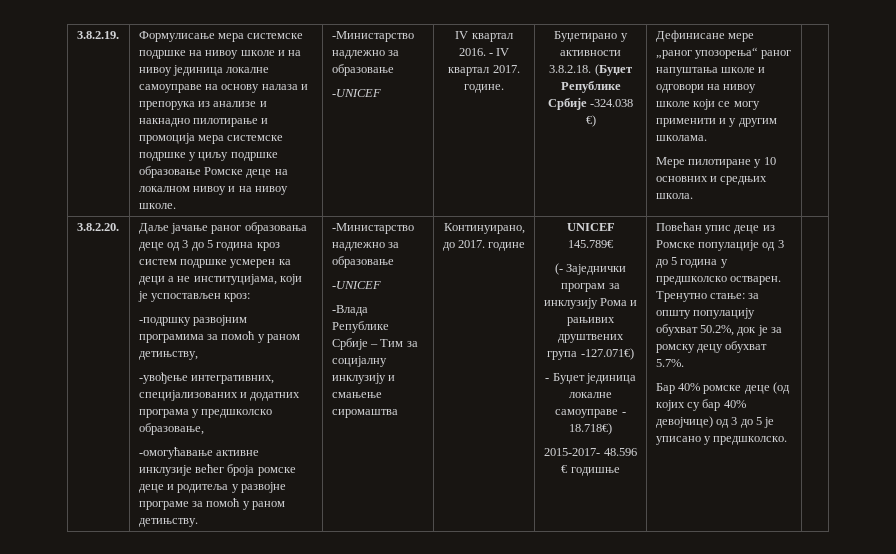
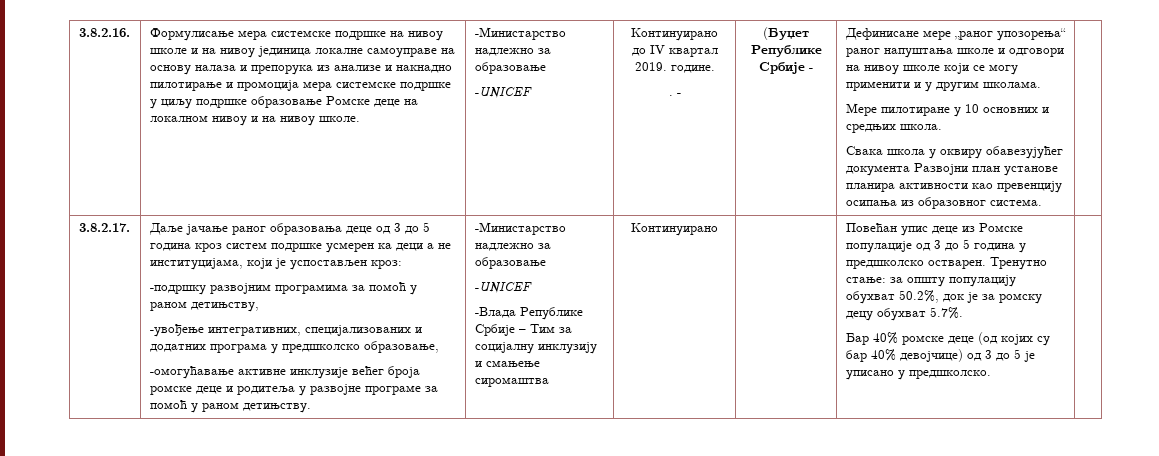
[76,31,119,39] 3.8.2.19. -> [78,28,130,37] 3.8.2.16.
[455,31,513,42] [458,48,510,56] [448,65,520,76] [464,84,504,93] [554,31,628,42] [560,50,621,56] [549,65,592,73] IV квартал 2016. - IV квартал 2017. године. | Буџетирано у активности 3.8.2.18. -> [631,28,718,41] [631,45,718,57] [634,62,715,73] [668,93,681,96] Континуирано до IV квартал 2019. године. // . - |
[590,99,634,107] [585,115,596,127] -324.038 €) -> [809,68,813,71] -
[76,223,119,231] | // 3.8.2.20. -> [845,146,1063,159] [845,163,1058,176] [845,181,1062,193] [845,197,1042,209] [78,223,130,232] // Свака школа у оквиру обавезујућег документа Развојни план установе планира активности као превенцију осипања из образовног система. | // 3.8.2.17.
[443,223,525,234] [442,240,526,251] [566,223,615,231] [568,240,614,248] [554,263,627,275] [561,283,620,292] [543,298,638,309] [567,317,615,326] [558,334,624,343] [547,348,634,360] [545,373,636,384] [569,392,612,398] [555,409,626,418] [569,423,612,435] [544,448,637,456] [561,465,620,476] Континуирано, до 2017. године | UNICEF 145.789€ // (- Заједнички програм за инклузију Рома и рањивих друштвених група -127.071€) // - Буџет јединица локалне самоуправе - 18.718€) // 2015-2017- 48.596 € годишње -> [631,223,718,236] Континуирано |

